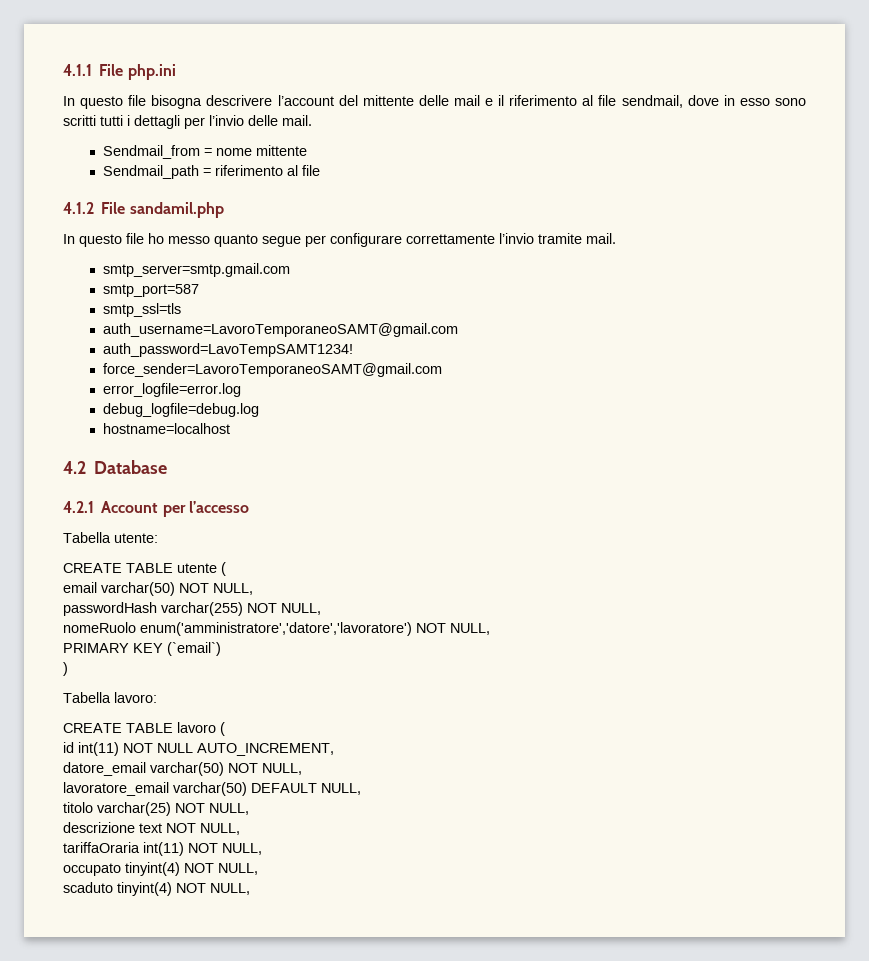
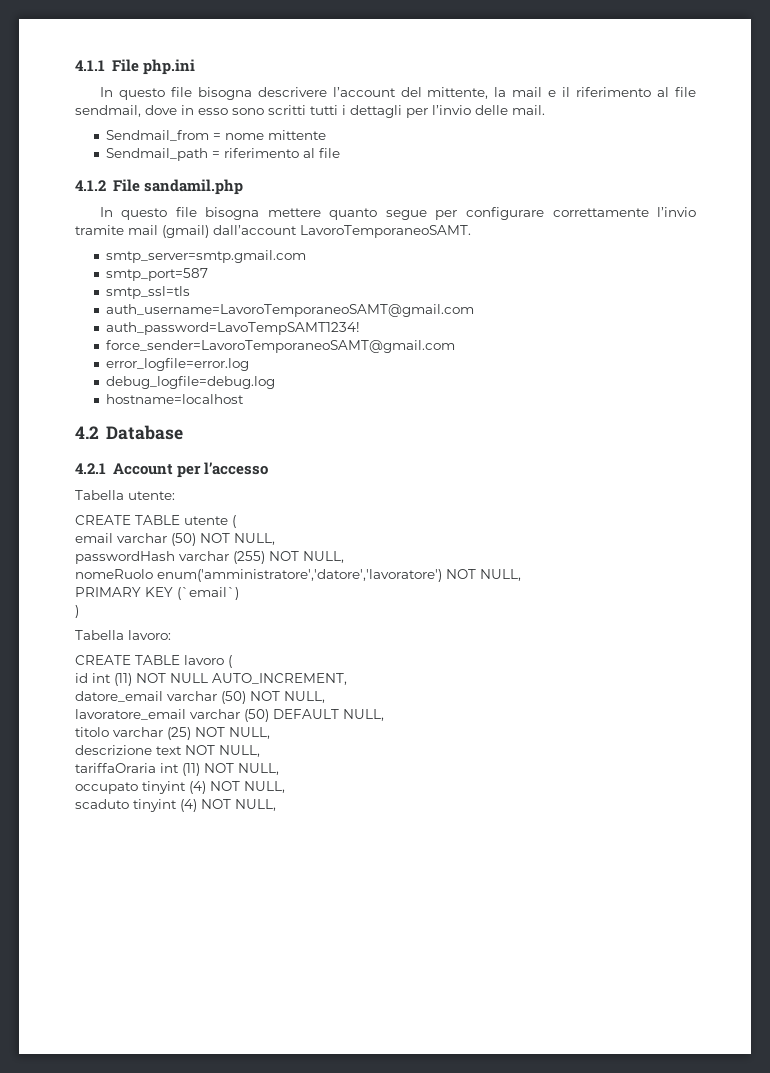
[362,95,449,106] mittente delle -> [427,87,507,99] mittente, la
[148,233,210,244] ho messo -> [205,207,321,220] bisogna mettere
[586,233,616,244] mail. -> [128,225,471,238] mail (gmail) dall’account LavoroTemporaneoSAMT.
[101,582,175,596] varchar(50) -> [117,533,196,546] varchar (50)
[161,602,243,616] varchar(255) -> [179,551,265,564] varchar (255)
[78,742,119,756] int(11) -> [92,673,132,686] int (11)
[150,762,224,776] varchar(50) -> [167,691,246,704] varchar (50)
[173,782,247,796] varchar(50) -> [190,709,269,722] varchar (50)
[97,802,171,816] varchar(25) -> [113,727,191,740] varchar (25)
[143,842,184,856] int(11) -> [160,763,200,776] int (11)
[125,862,180,876] tinyint(4) -> [142,781,206,794] tinyint (4)
[117,882,172,896] tinyint(4) -> [133,799,197,812] tinyint (4)

